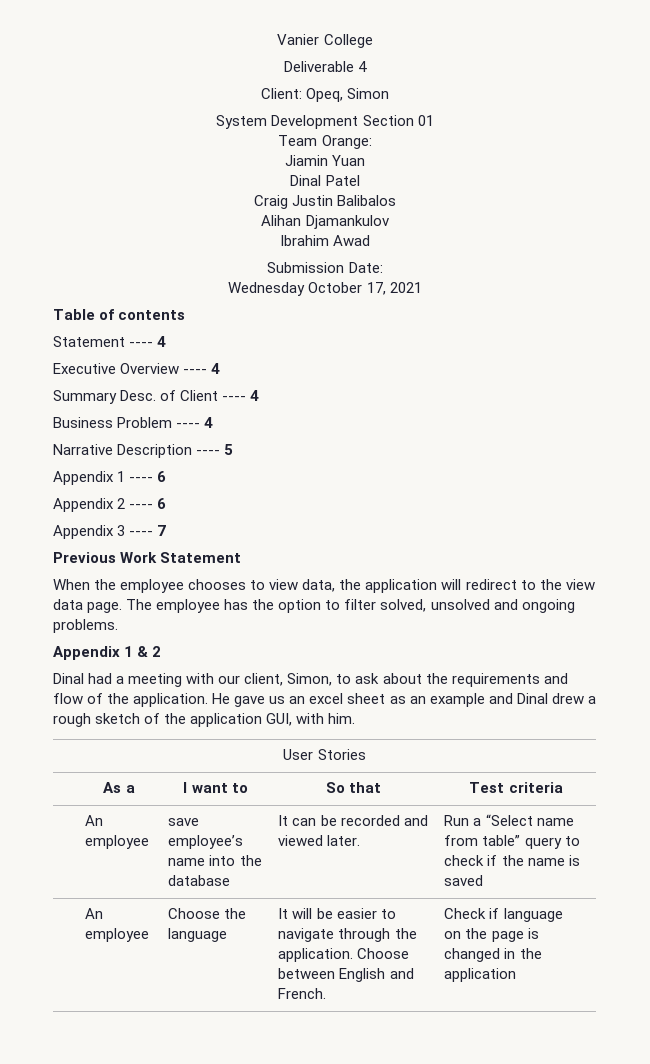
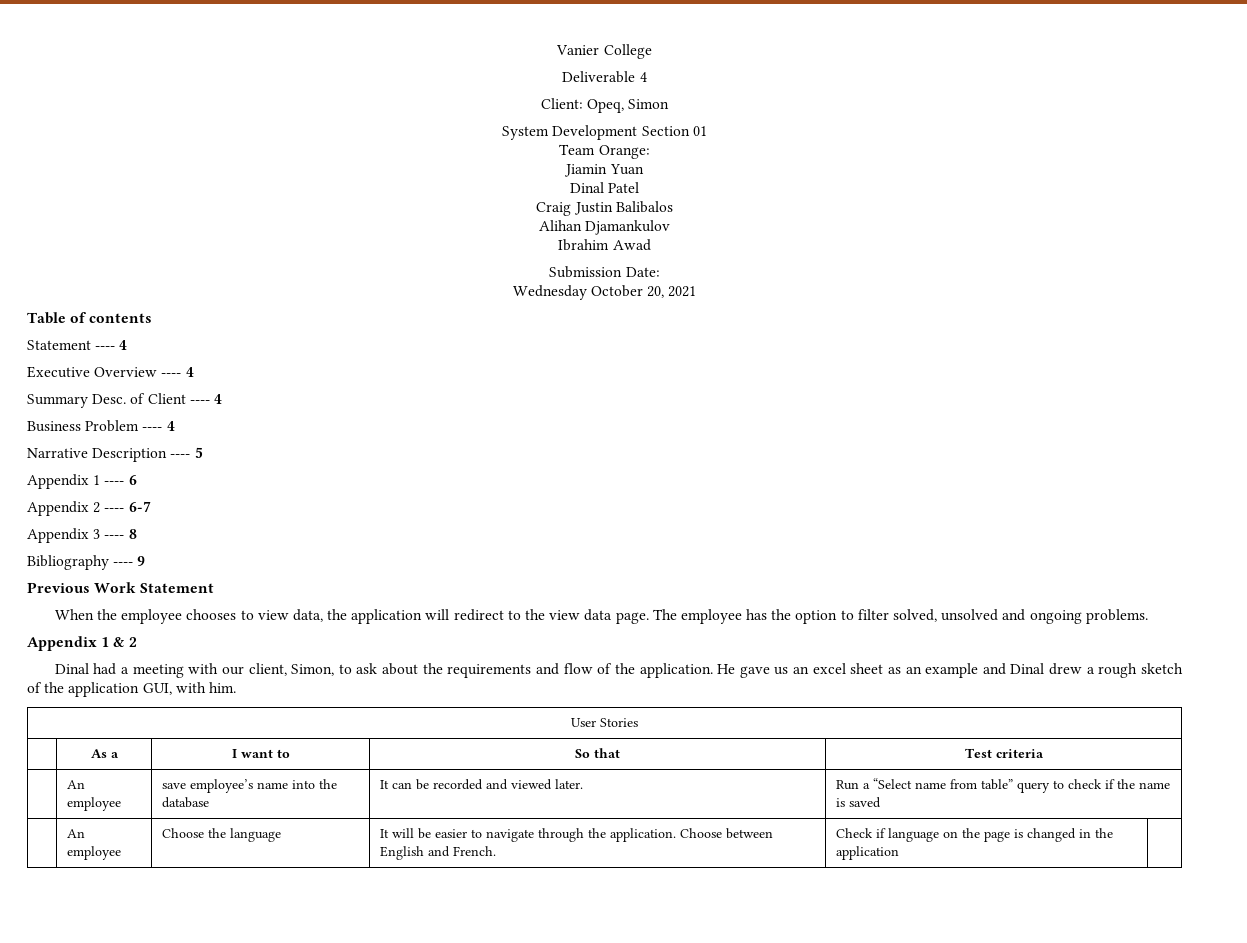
[366,282,386,295] 17, -> [647,286,665,298] 20,
[157,498,167,509] 6 -> [128,501,151,512] 6-7
[157,525,167,536] 7 -> [128,529,137,539] [27,555,146,570] 8 // Bibliography ---- 9

